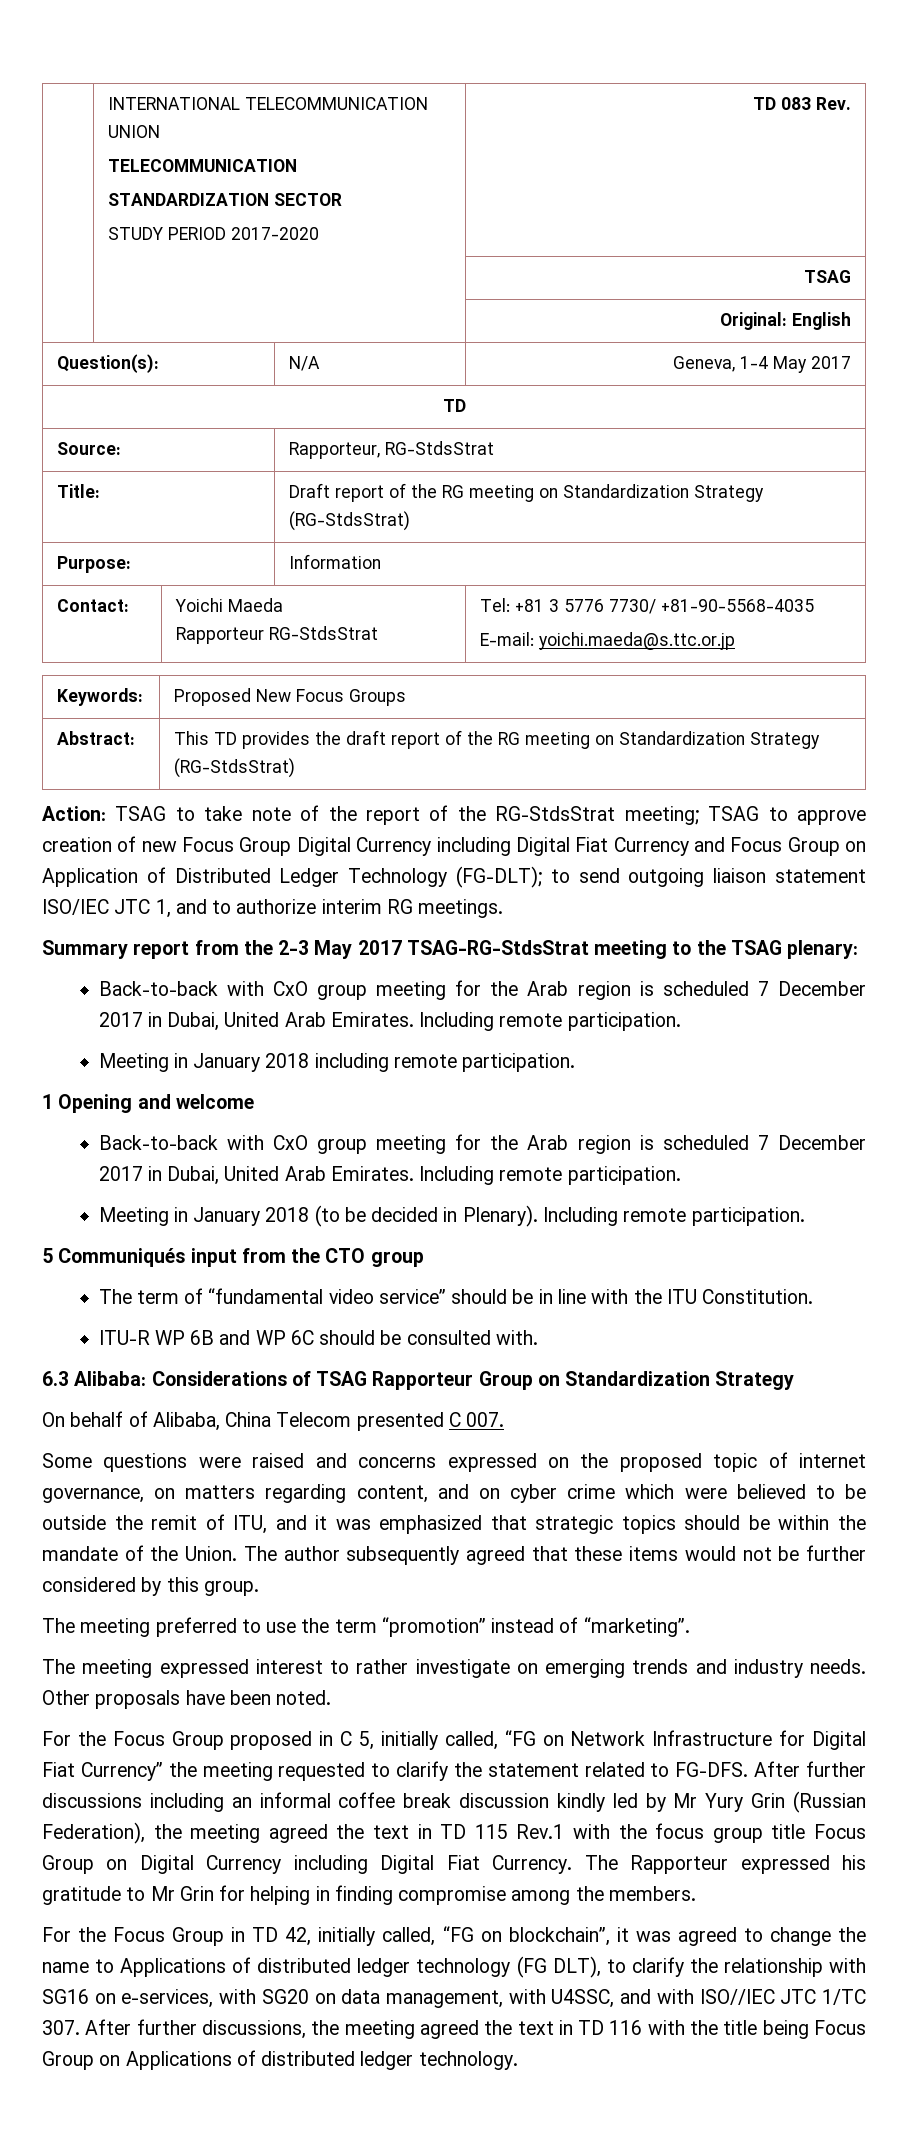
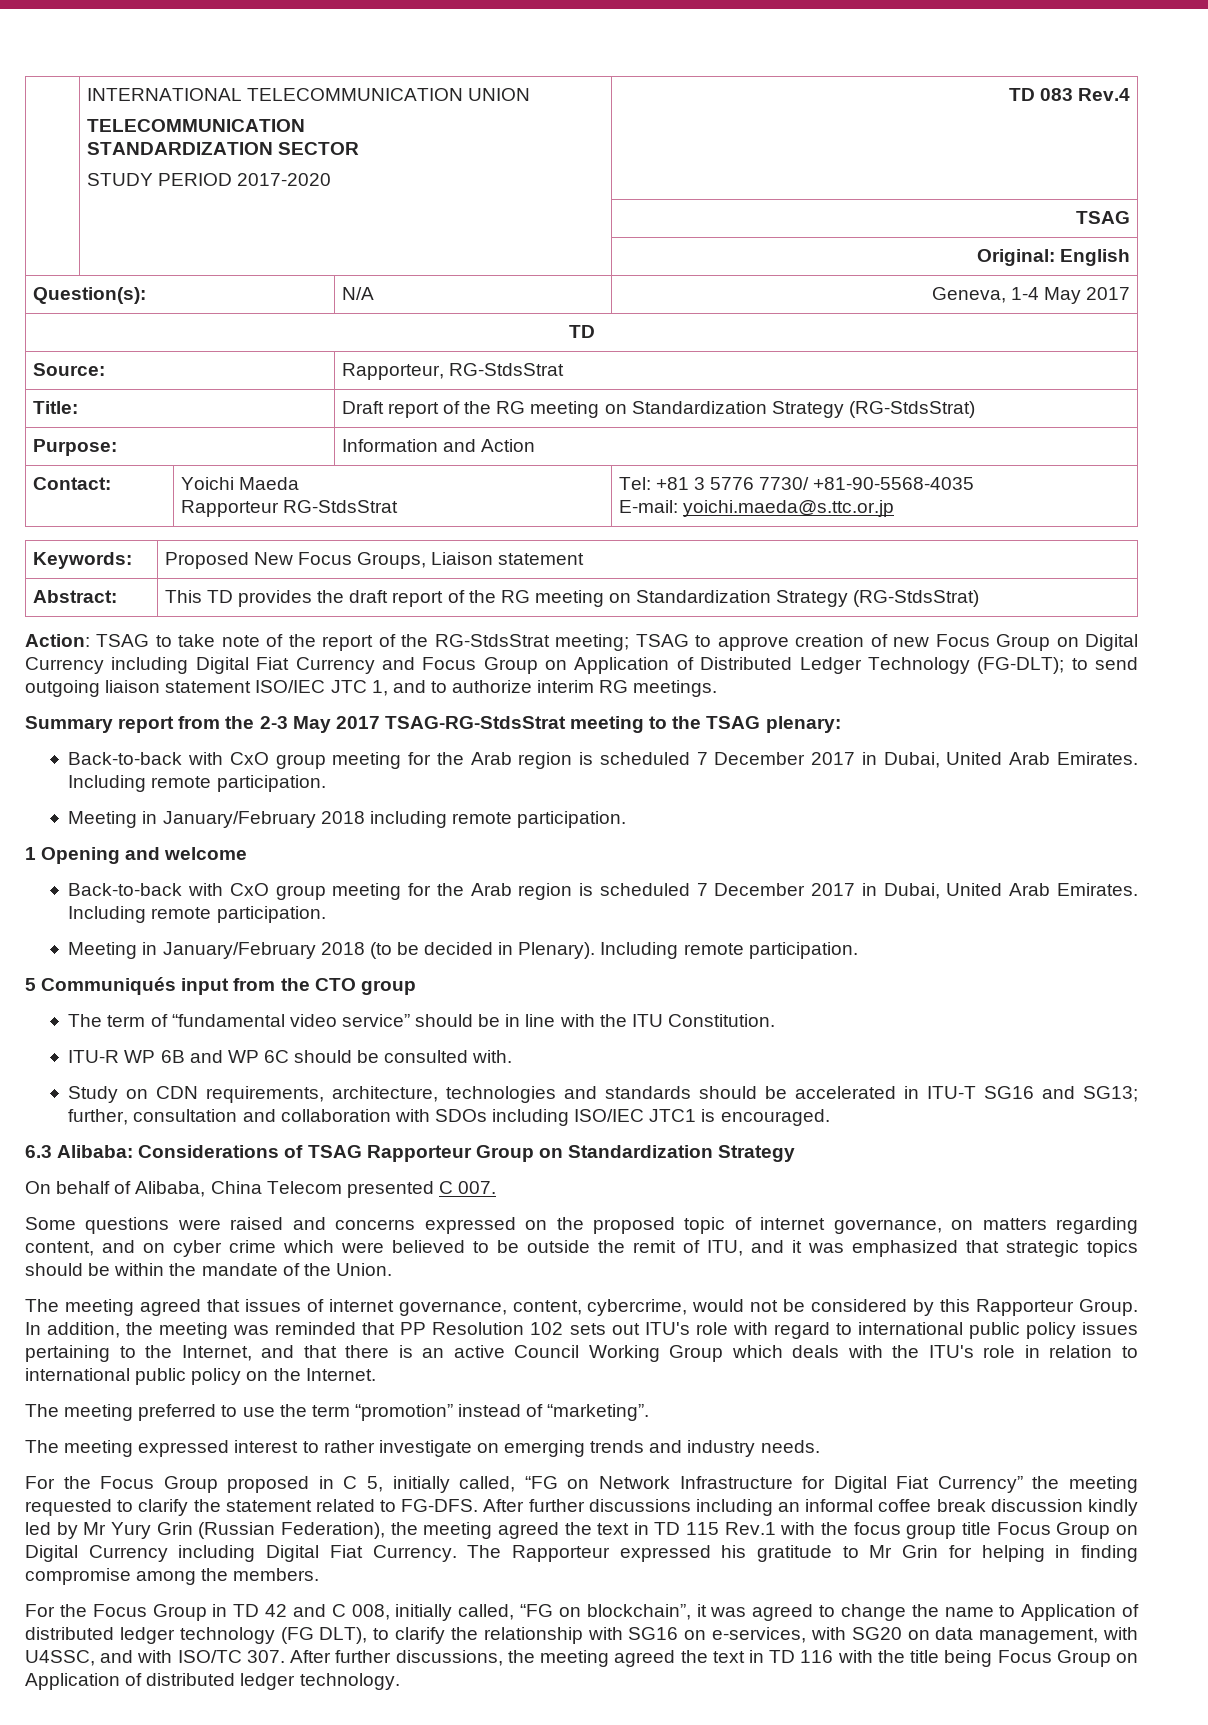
[815,97,851,110] Rev. -> [1078,88,1131,101] Rev.4
(382, 561) none -> [442,439,536,452] and Action
[349,689,407,706] Groups -> [357,552,585,569] Groups, Liaison statement
(292, 846) none -> [1056,637,1079,647] on
[193,1053,261,1072] January -> [162,811,316,828] January/February
[193,1207,261,1226] January -> [162,942,316,959] January/February
(539, 1337) none -> [68,1086,1139,1103] [68,1109,830,1126] // Study on CDN requirements, architecture, technologies and standards should be accelerated in ITU-T SG16 and SG13; further, consultation and collaboration with SDOs including ISO/IEC JTC1 is encouraged.
[243,1546,679,1565] The author subsequently agreed that these items -> [25,1299,688,1316] // The meeting agreed that issues of internet governance, content, cybercrime,
[805,1545,866,1561] further -> (806, 1305) none
[203,1581,259,1596] group. -> [976,1299,1139,1316] [25,1322,1138,1339] [25,1345,1138,1362] [25,1368,376,1385] Rapporteur Group. In addition, the meeting was reminded that PP Resolution 102 sets out ITU's role with regard to international public policy issues pertaining to the Internet, and that there is an active Council Working Group which deals with the ITU's role in relation to international public policy on the Internet.
[42,1690,332,1709] Other proposals have been noted. -> (820, 1446) none
[285,1927,312,1946] 42, -> [265,1604,390,1620] 42 and C 008,
[120,1958,227,1977] Applications -> [1021,1604,1117,1621] Application
[699,1989,866,2005] ISO//IEC JTC 1/TC -> [177,1650,242,1663] ISO/TC
[125,2051,232,2070] Applications -> [25,1673,120,1690] Application

